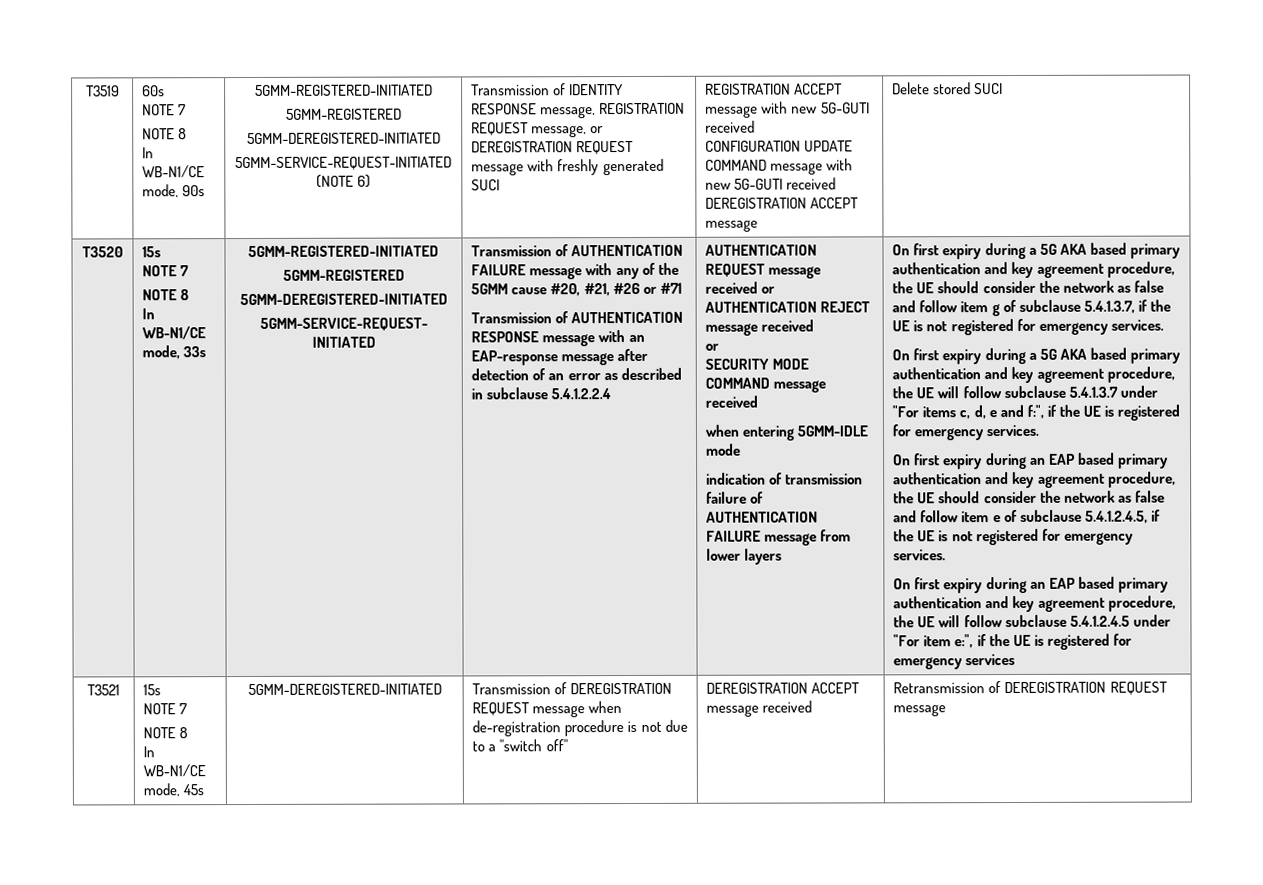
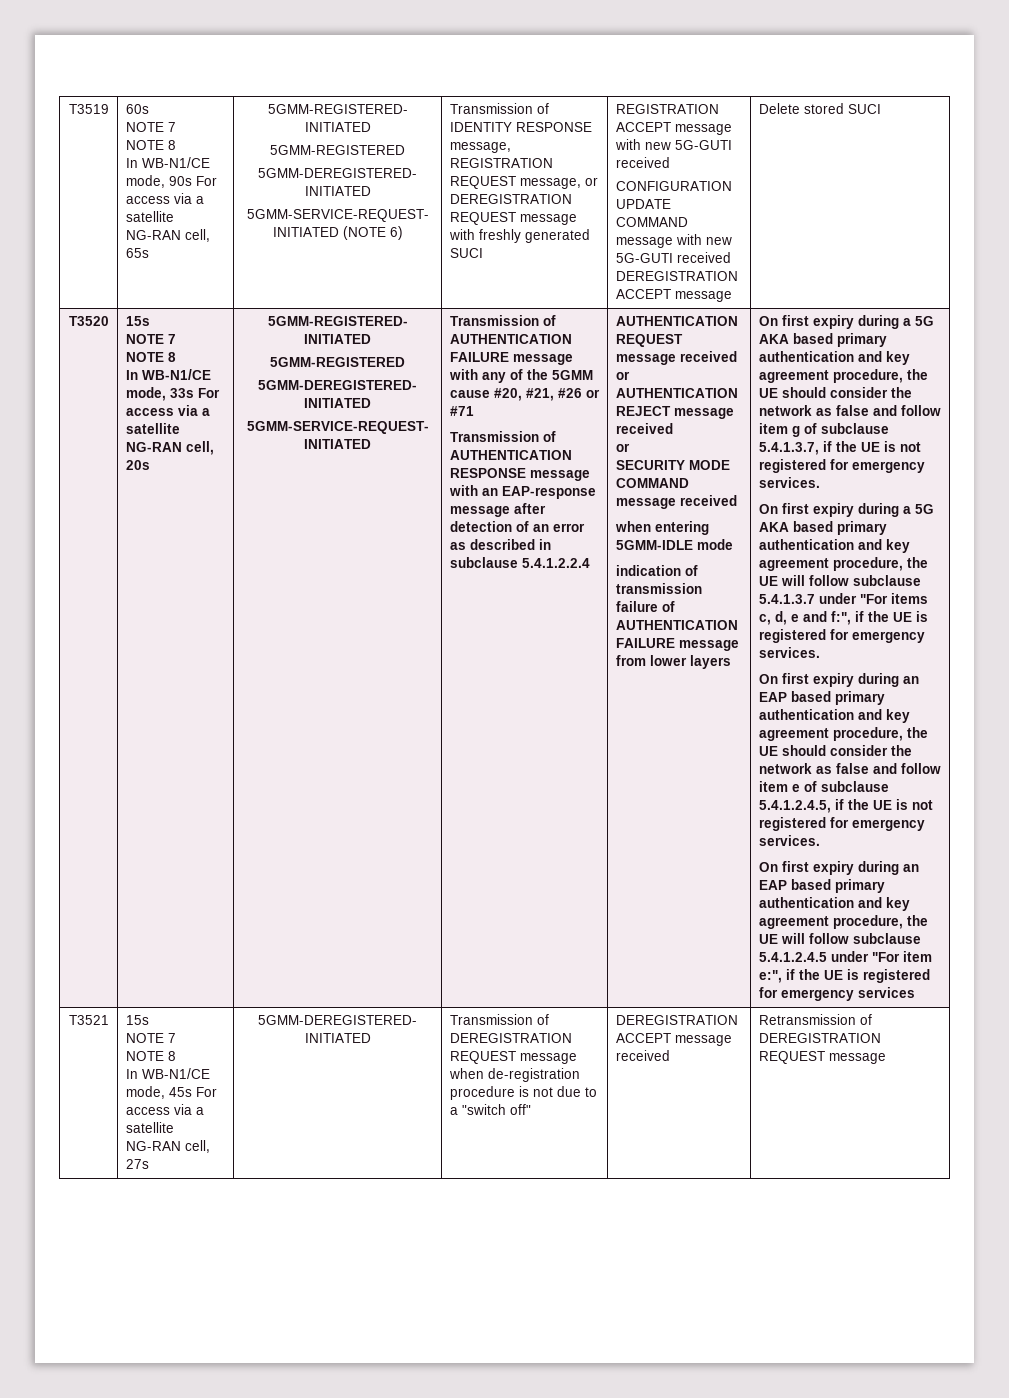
(206, 191) none -> [195,176,217,186] [125,193,204,204] [125,211,174,222] [125,229,210,242] [125,248,149,258] For access via a satellite NG-RAN cell, 65s
(207, 352) none -> [197,388,220,398] [125,405,210,416] [125,423,180,434] [125,441,214,455] [125,460,150,470] For access via a satellite NG-RAN cell, 20s
(205, 790) none -> [195,1087,217,1097] [125,1104,204,1115] [125,1122,174,1133] [125,1140,210,1153] [125,1159,149,1169] For access via a satellite NG-RAN cell, 27s

